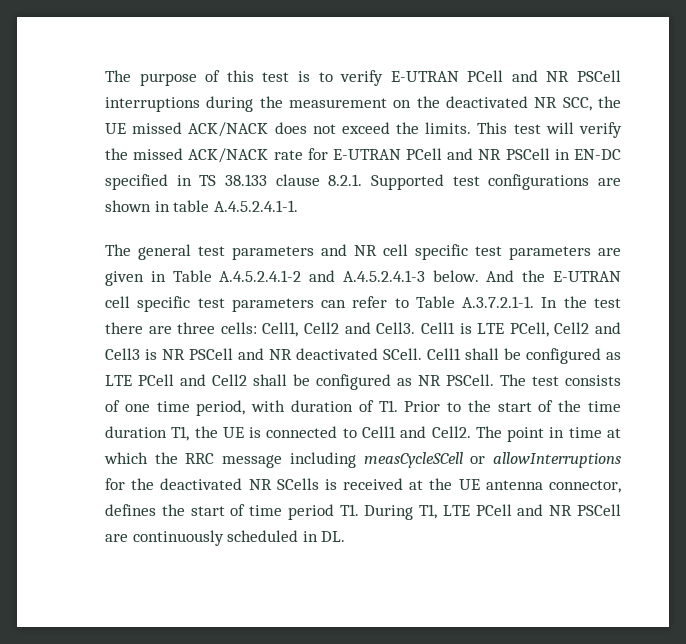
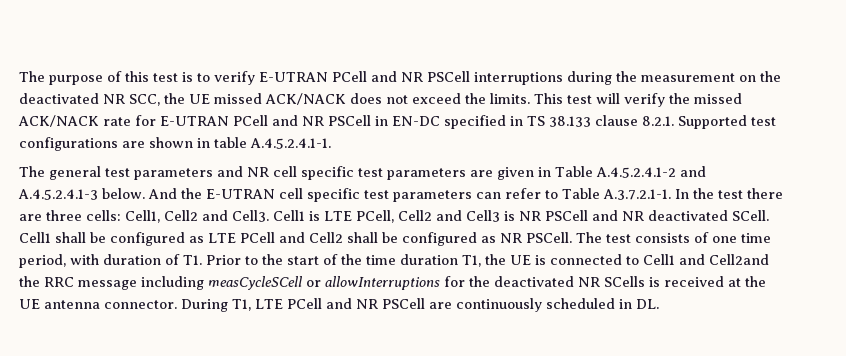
[431,426,621,442] [104,452,148,464] Cell2. The point in time at which -> [709,254,769,265] Cell2and
[549,480,621,493] [105,504,359,520] connector, defines the start of time period T1. -> [104,300,177,309] connector.

